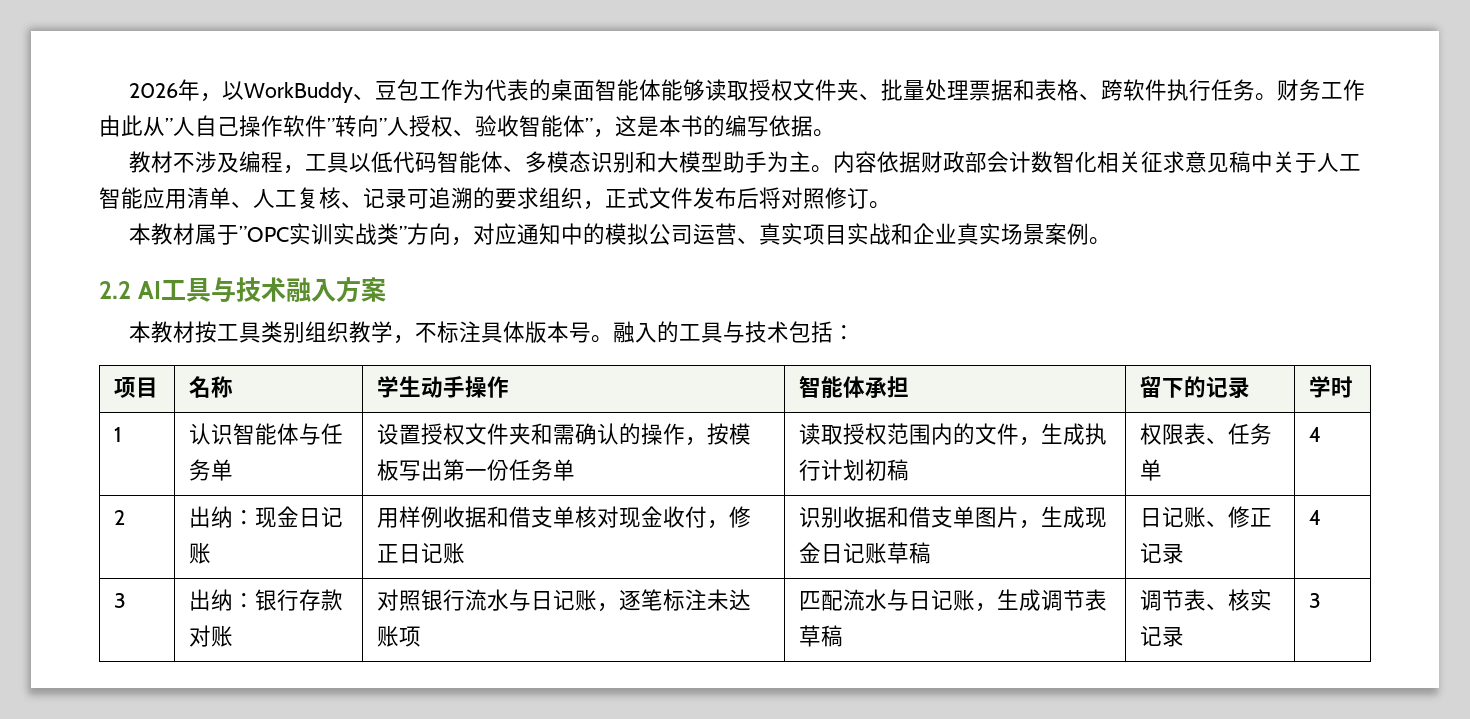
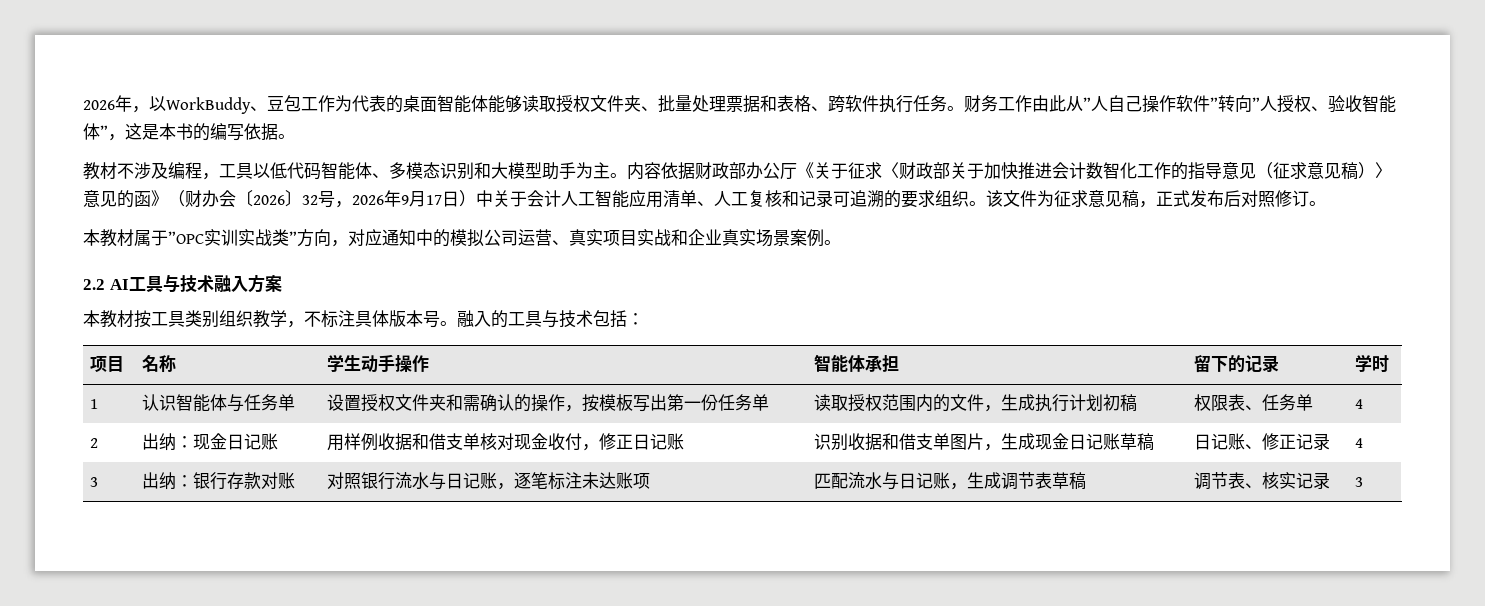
[986,151,1317,173] 会计数智化相关征求意见稿中关于 -> [746,162,1392,180] [83,190,561,208] 办公厅《关于征求〈财政部关于加快推进会计数智化工作的指导意见（征求意见稿）〉意见的函》（财办会〔2026〕32号，2026年9月17日）中关于会计
[341,201,363,208] 、 -> [782,190,799,207] 和
[583,187,781,210] ，正式文件发布后将 -> [969,190,1241,208] 。该文件为征求意见稿，正式发布后

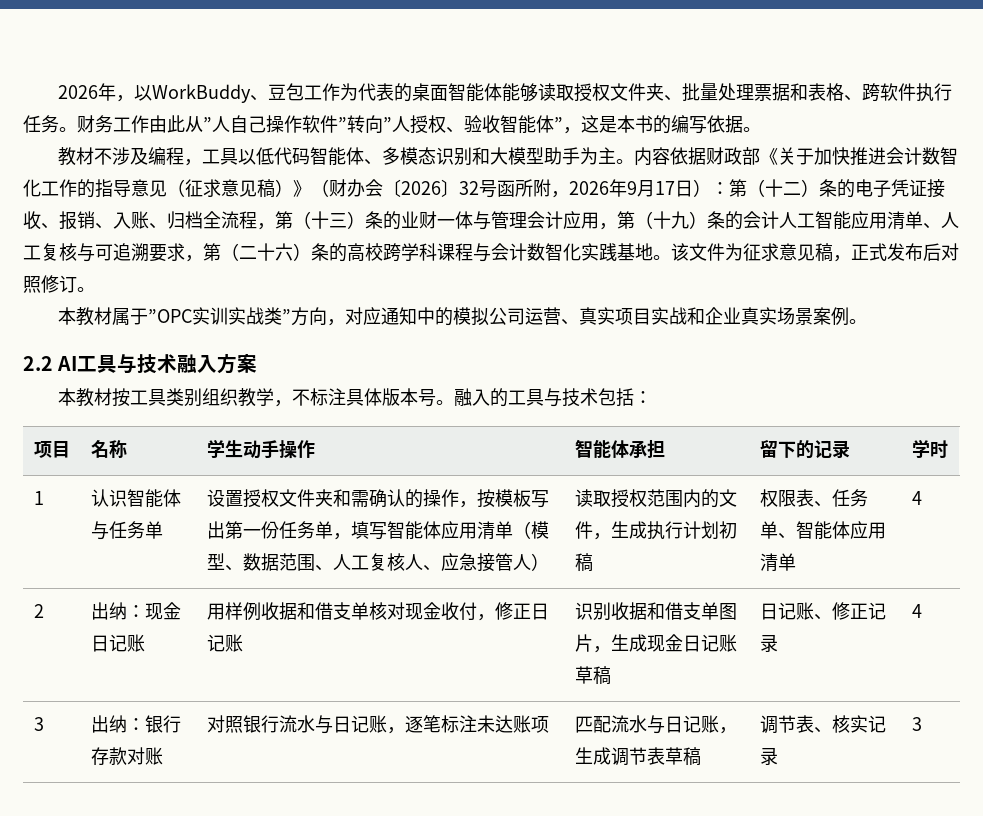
[746,162,950,180] 办公厅《关于征求〈财政部 -> [759,148,778,165] 《
[1375,162,1392,178] [83,190,151,208] 〉意见的函 -> (293, 188) none
(335, 199) none -> [497,179,551,197] 函所附
[476,190,527,207] 中关于 -> [711,179,945,198] [23,211,743,230] ：第（十二）条的电子凭证接收、报销、入账、归档全流程，第（十三）条的业财一体与管理会计应用，第（十九）条的
[782,190,969,208] 和记录可追溯的要求组织 -> [77,243,653,262] 与可追溯要求，第（二十六）条的高校跨学科课程与会计数智化实践基地
(769, 402) none -> [332,521,549,540] [206,553,549,572] ，填写智能体应用清单（模型、数据范围、人工复核人、应急接管人）
(1313, 402) none -> [777,521,886,540] [759,553,796,572] 、智能体应用清单

